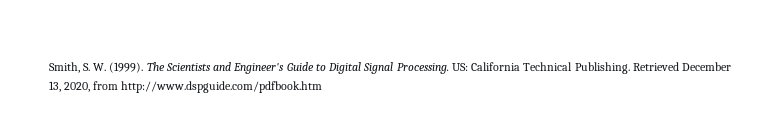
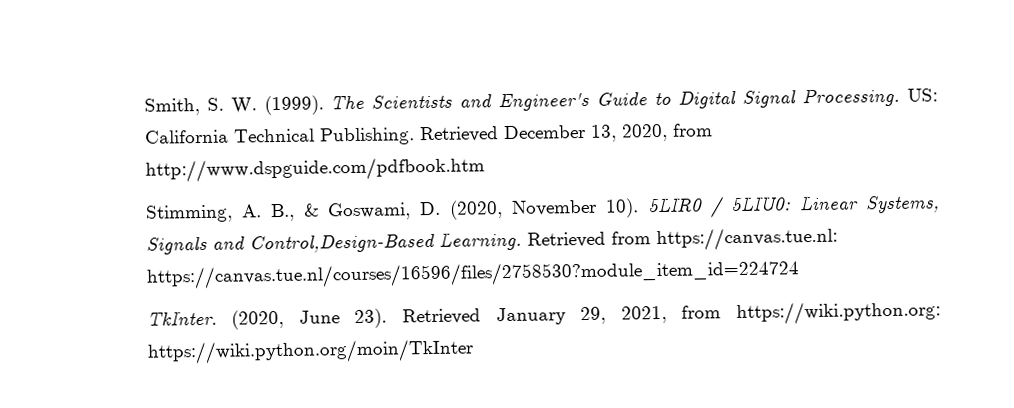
(323, 87) none -> [144,195,941,223] [145,226,838,255] [145,259,800,290] [146,300,942,330] [146,338,474,365] // Stimming, A. B., & Goswami, D. (2020, November 10). 5LIR0 / 5LIU0: Linear Systems, Signals and Control,Design-Based Learning. Retrieved from https://canvas.tue.nl: https://canvas.tue.nl/courses/16596/files/2758530?module_item_id=224724 // TkInter. (2020, June 23). Retrieved January 29, 2021, from https://wiki.python.org: https://wiki.python.org/moin/TkInter

